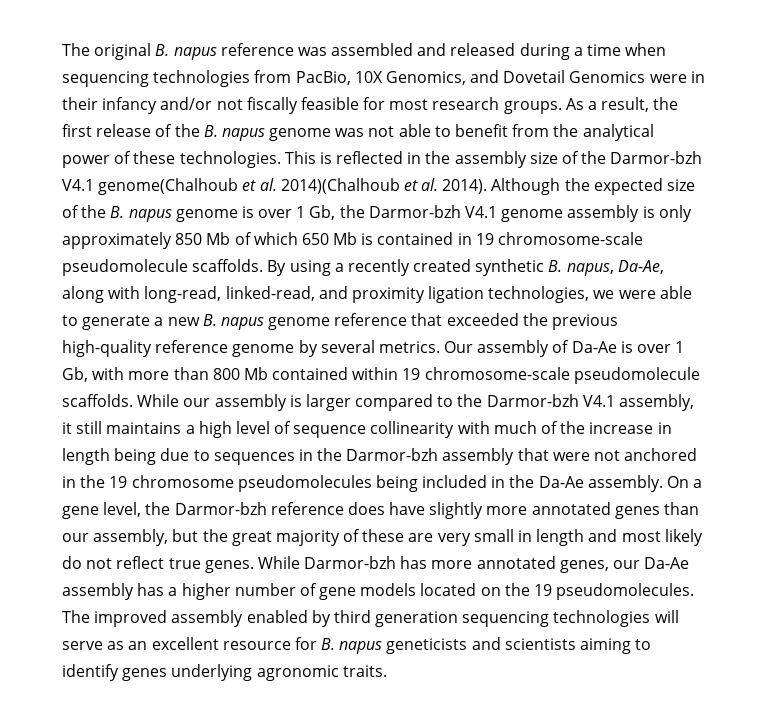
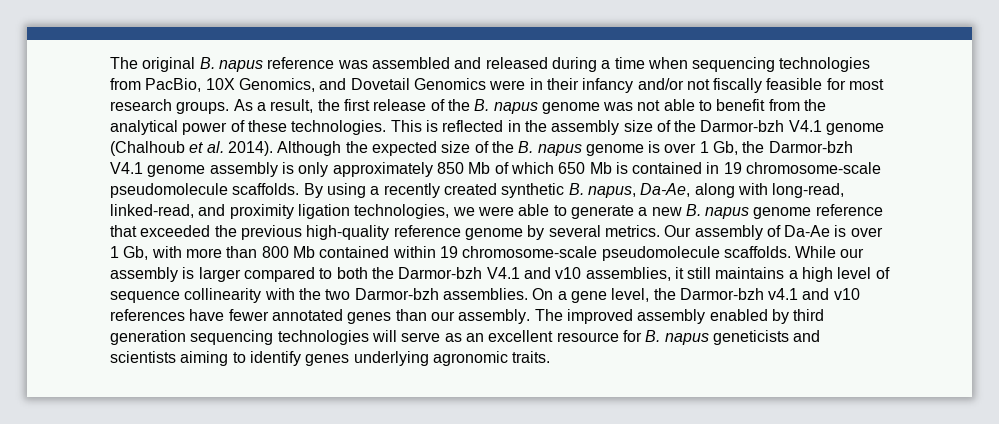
[98,178,400,195] genome(Chalhoub et al. 2014)(Chalhoub -> [826,123,885,135] [110,141,185,156] genome (Chalhoub
[457,394,695,411] the Darmor-bzh V4.1 assembly, -> [336,267,671,281] both the Darmor-bzh V4.1 and v10 assemblies,
[493,421,672,434] [62,448,698,465] [62,475,663,492] much of the increase in length being due to sequences in the Darmor-bzh assembly that were not anchored in the 19 chromosome pseudomolecules being included in the Da-Ae assembly. -> [298,288,528,300] the two Darmor-bzh assemblies.
[270,502,700,519] [62,529,703,546] [62,556,690,573] [62,583,695,600] reference does have slightly more annotated genes than our assembly, but the great majority of these are very small in length and most likely do not reflect true genes. While Darmor-bzh has more annotated genes, our Da-Ae assembly has a higher number of gene models located on the 19 pseudomolecules. -> [768,288,860,300] [110,309,531,324] v4.1 and v10 references have fewer annotated genes than our assembly.

